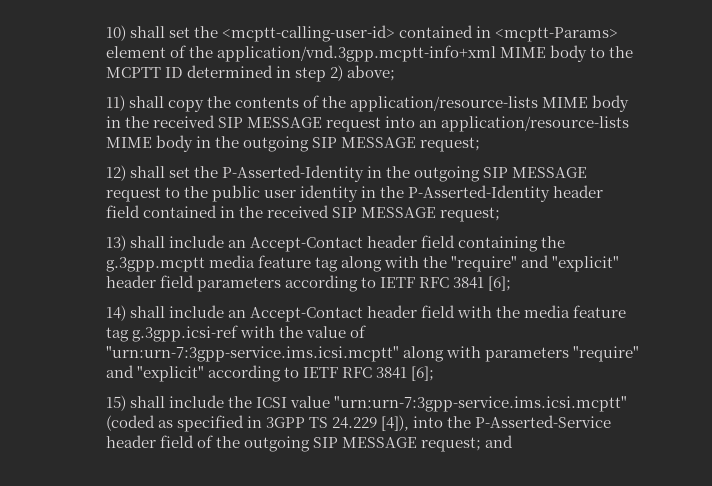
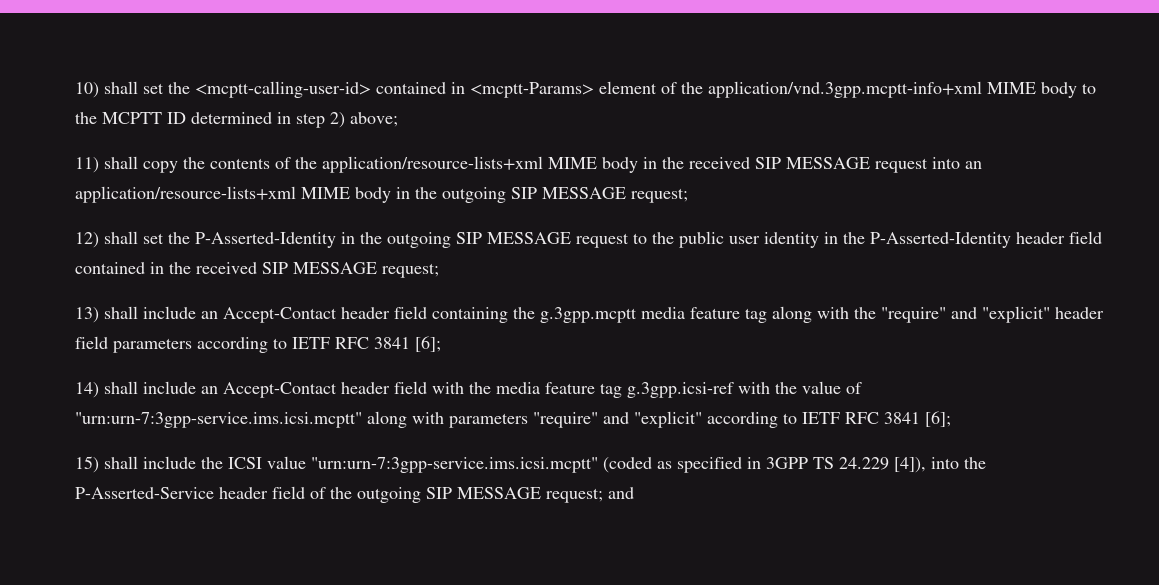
[350,96,539,112] application/resource-lists -> [321,156,543,173] application/resource-lists+xml
[441,116,630,132] application/resource-lists -> [74,186,296,203] application/resource-lists+xml

